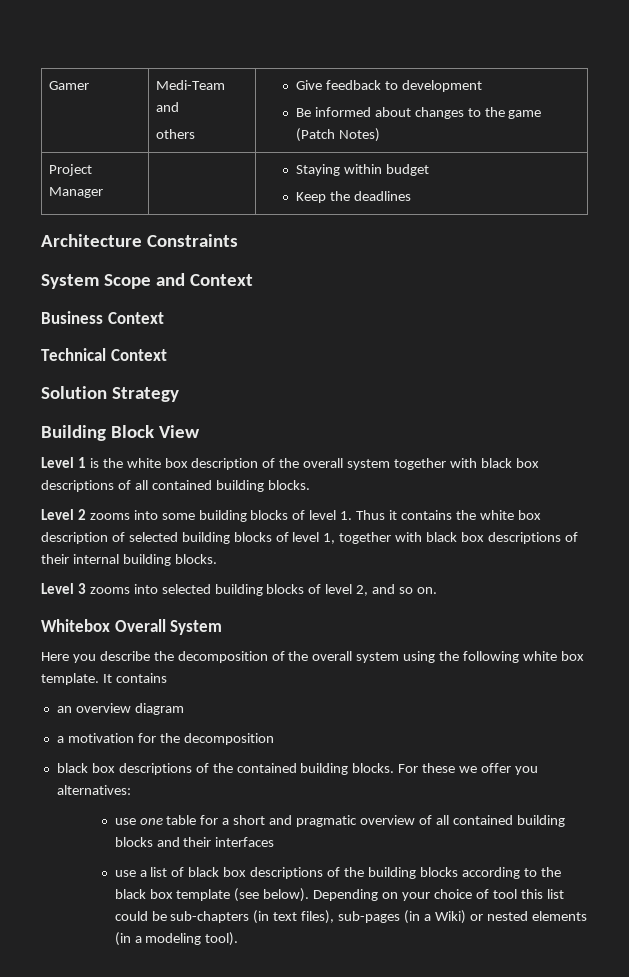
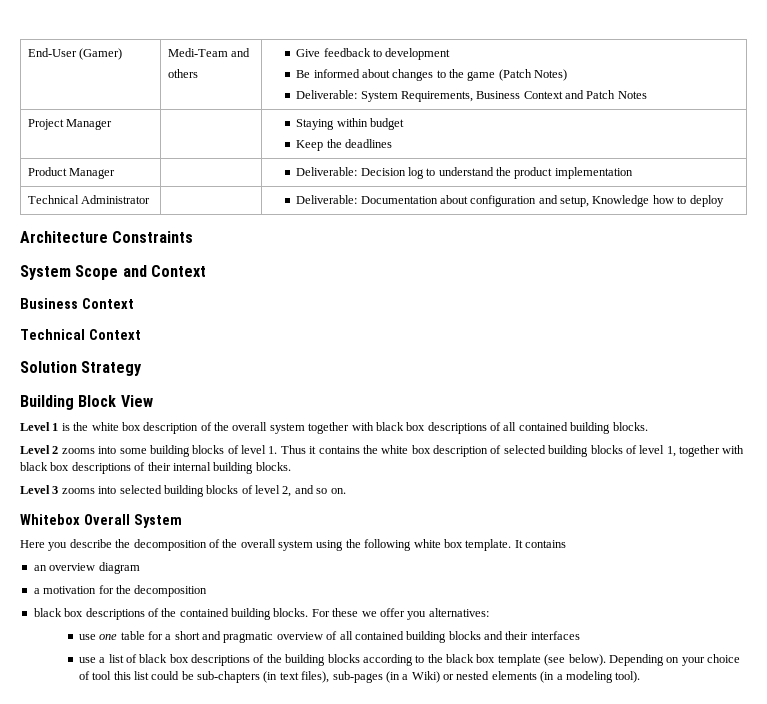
[48,81,89,90] Gamer -> [27,48,123,60] End-User (Gamer)
(380, 135) none -> [296,90,647,102] // Deliverable: System Requirements, Business Context and Patch Notes
(411, 196) none -> [27,167,116,179] [296,167,633,179] [27,195,151,204] [296,195,724,207] // Product Manager | | Deliverable: Decision log to understand the product implementation // Technical Administrator | | Deliverable: Documentation about configuration and setup, Knowledge how to deploy

